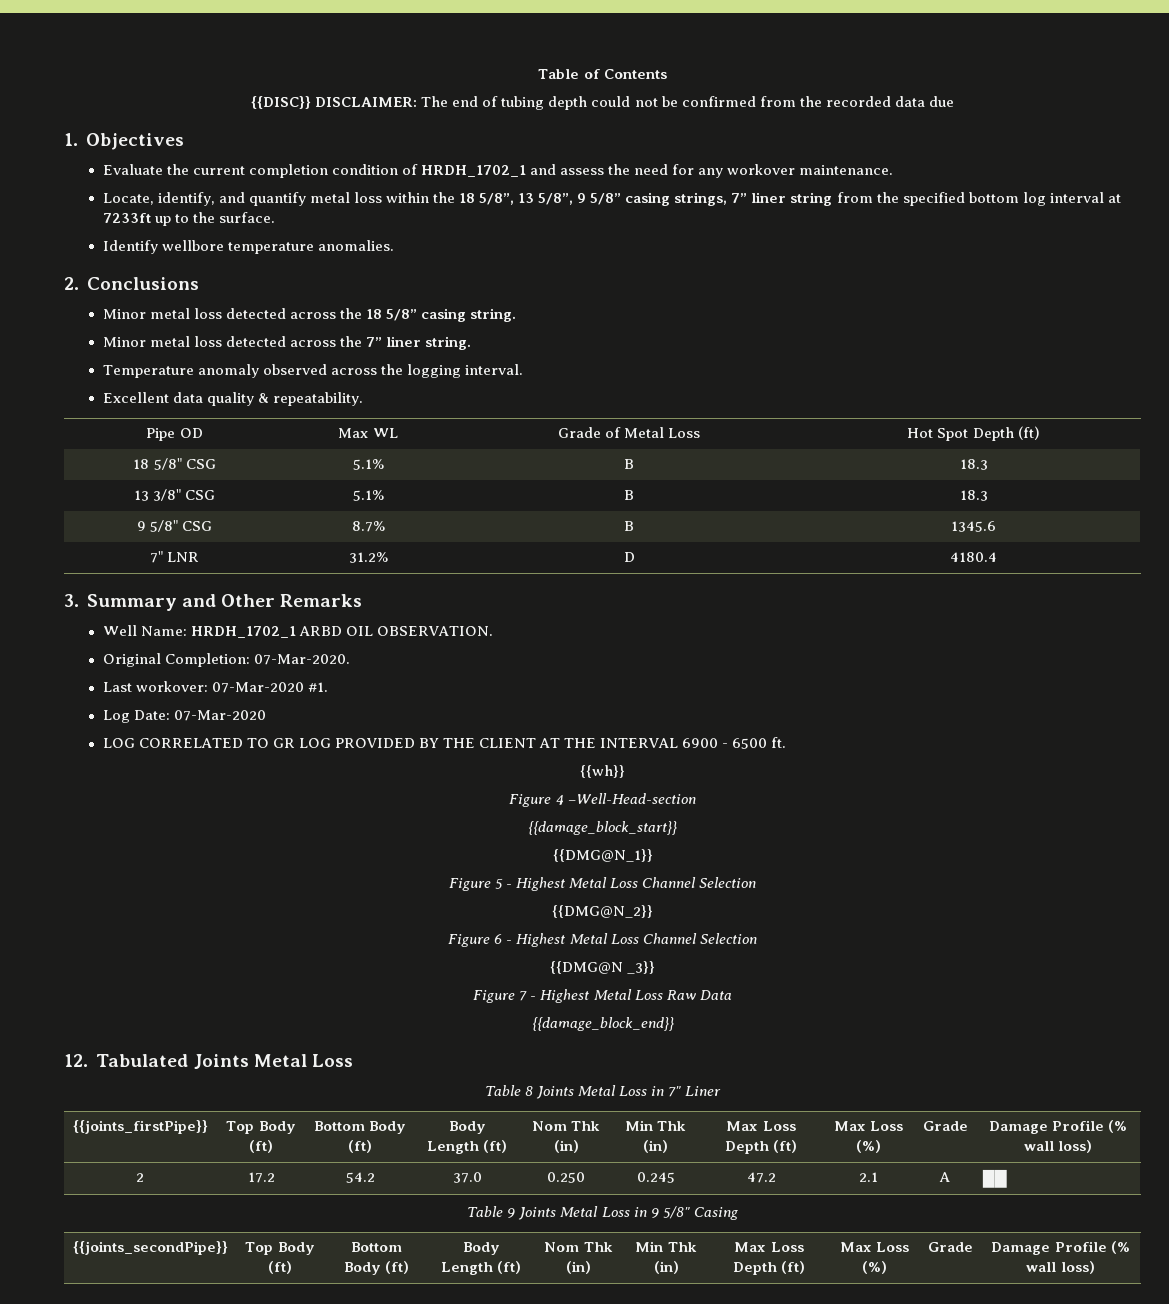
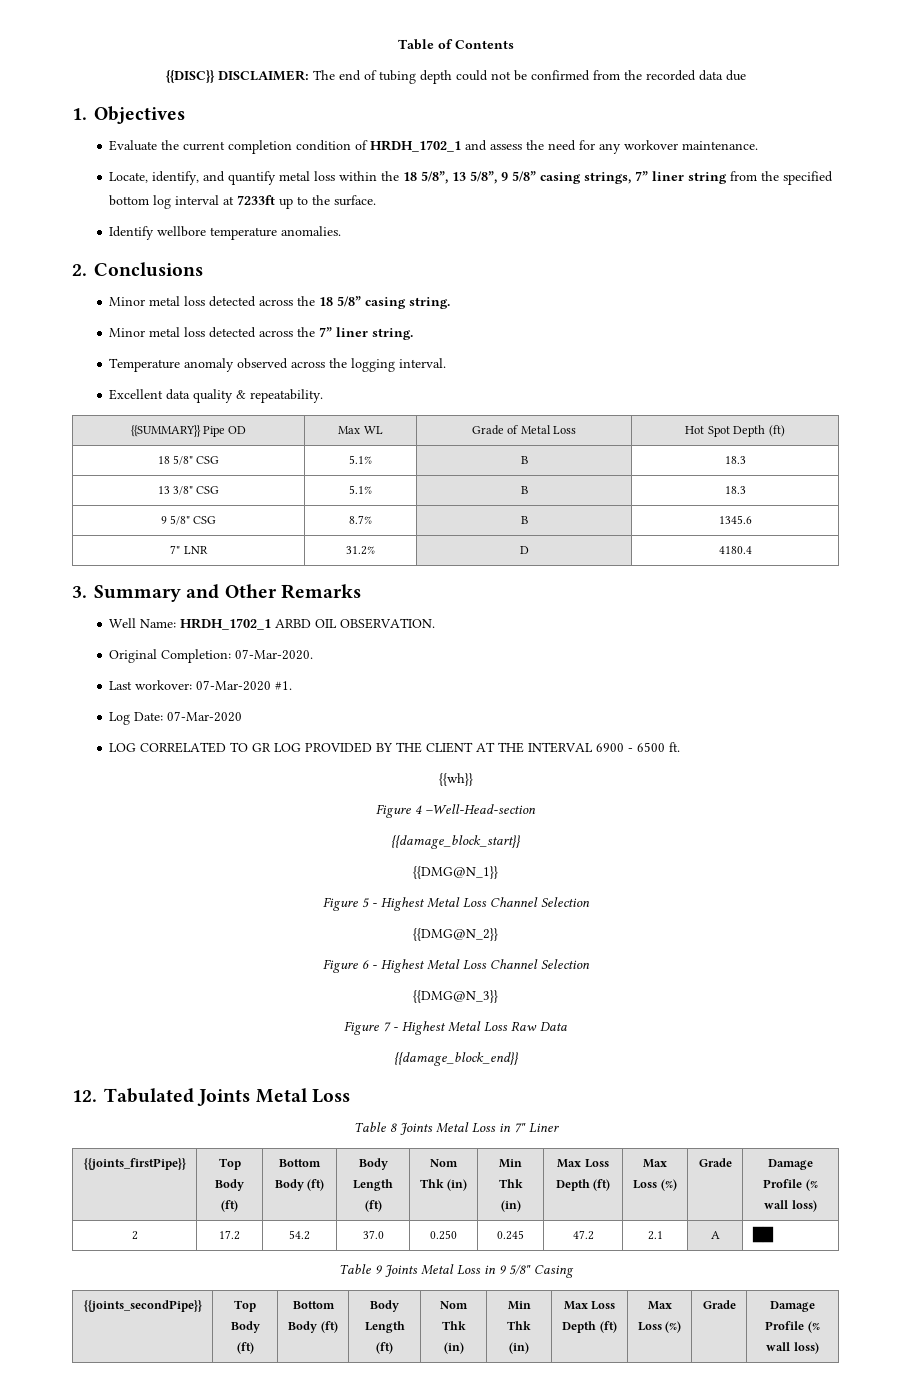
(363, 399) none -> [130,425,201,437] {{SUMMARY}}
[549,961,656,974] {{DMG@N _3}} -> [413,990,498,1003] {{DMG@N_3}}

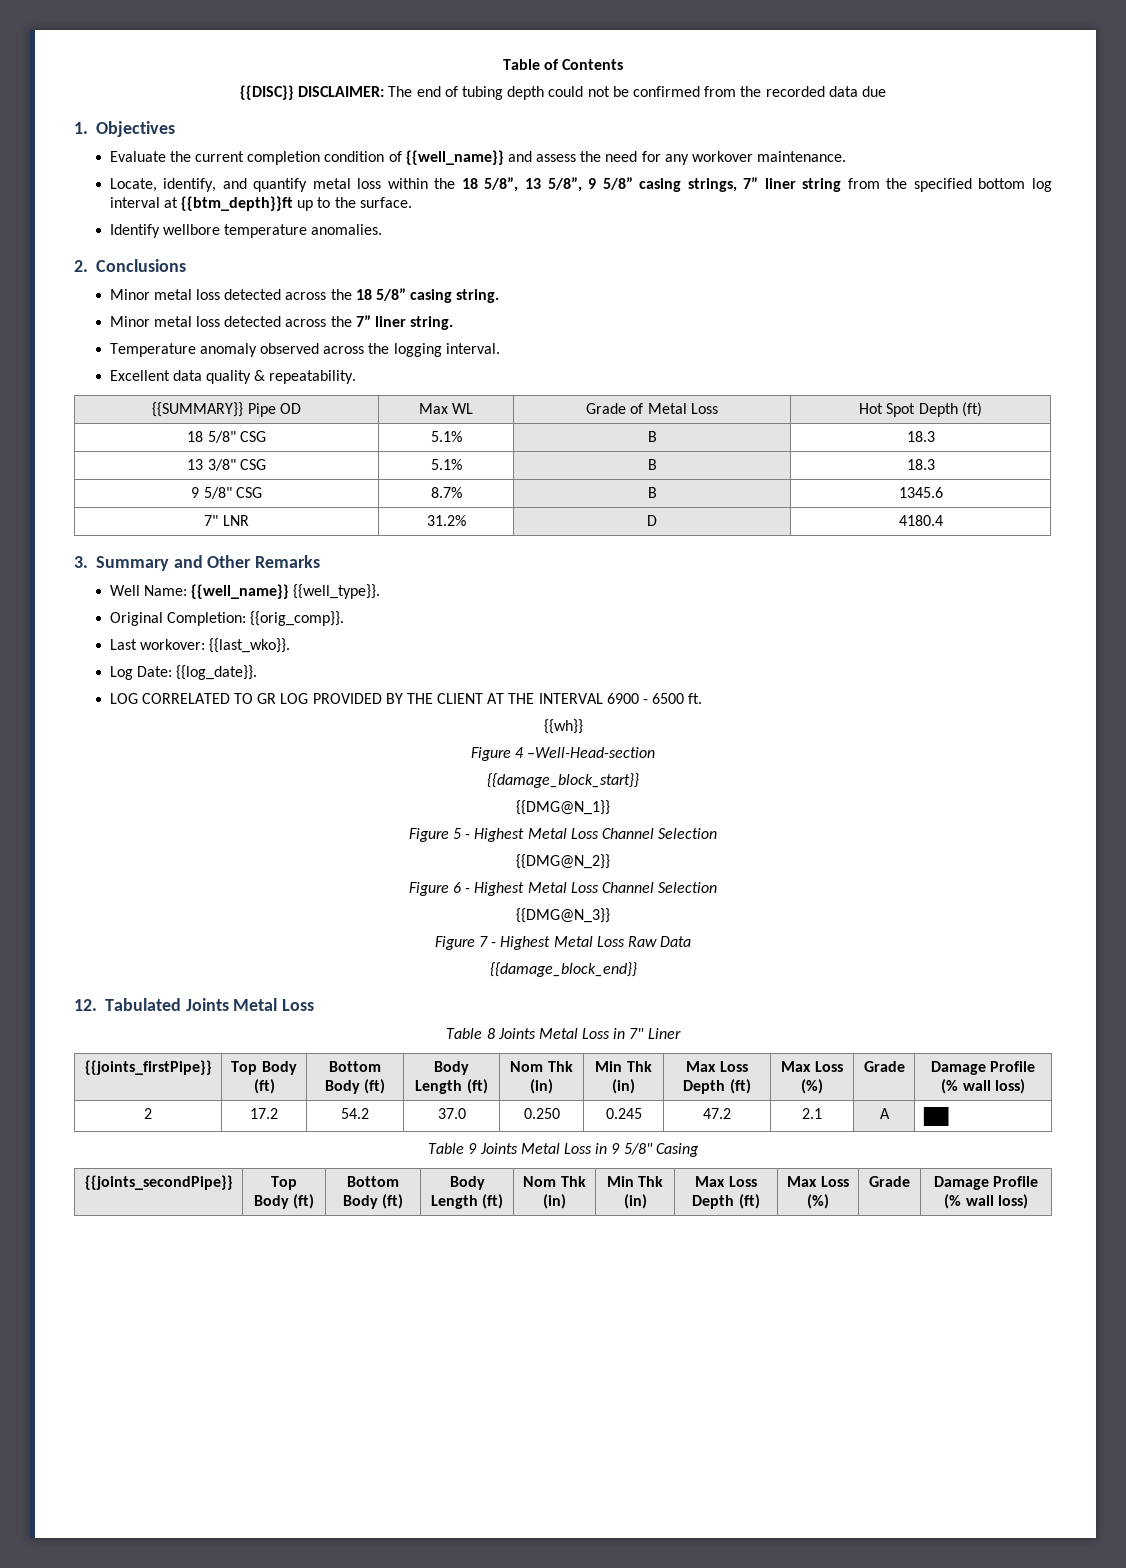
[370,140,462,152] HRDH_1702_1 -> [405,150,504,165] {{well_name}}
[237,195,276,205] 7233ft -> [180,196,293,211] {{btm_depth}}ft
[180,618,436,630] HRDH_1702_1 ARBD OIL OBSERVATION. -> [190,584,381,599] {{well_name}} {{well_type}}.
[235,649,314,660] 07-Mar-2020. -> [249,611,344,626] {{orig_comp}}.
[196,680,293,691] 07-Mar-2020 #1. -> [208,638,290,653] {{last_wko}}.
[167,711,243,722] 07-Mar-2020 -> [175,665,257,680] {{log_date}}.

